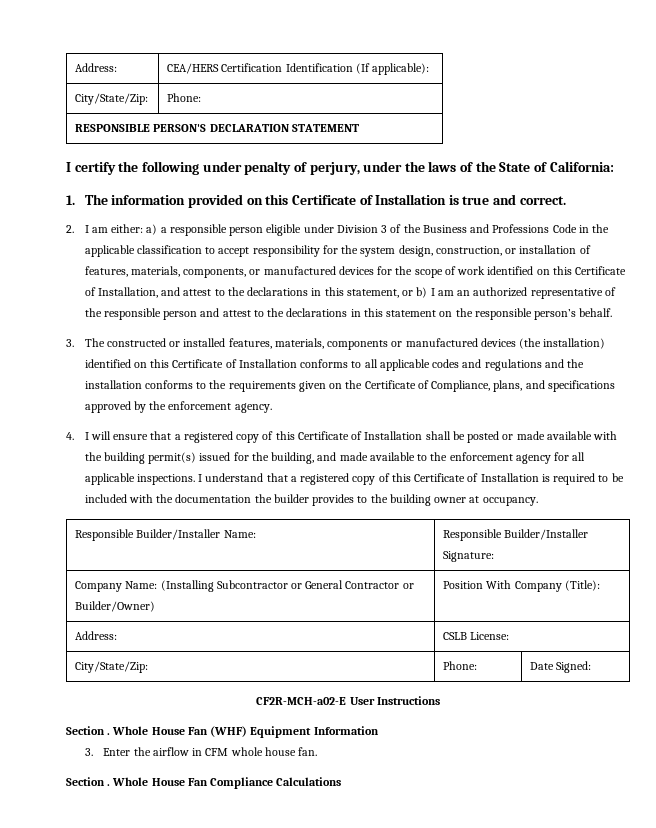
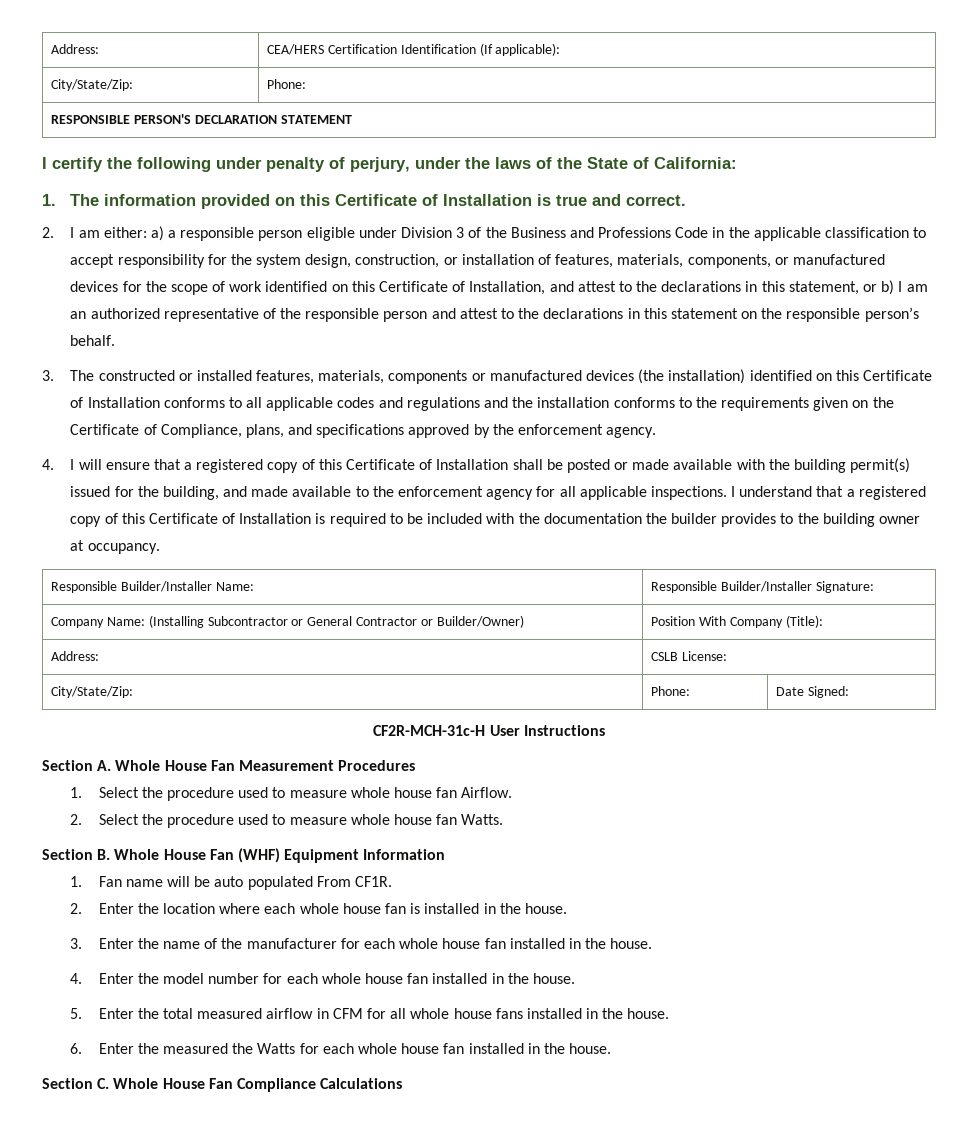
[256,697,347,705] CF2R-MCH-a02-E -> [373,725,486,736] CF2R-MCH-31c-H
[107,733,111,735] . -> [97,760,416,771] [70,787,513,801] [70,814,504,828] [42,849,111,860] A. Whole House Fan Measurement Procedures // 1. Select the procedure used to measure whole house fan Airflow. // 2. Select the procedure used to measure whole house fan Watts. // Section B.
[84,747,318,756] [66,777,111,786] 3. Enter the airflow in CFM whole house fan. // Section . -> [70,876,392,890] [70,903,567,914] [70,938,653,949] [70,973,575,984] [70,1008,670,1019] [70,1043,612,1054] [42,1078,110,1089] 1. Fan name will be auto populated From CF1R. // 2. Enter the location where each whole house fan is installed in the house. // 3. Enter the name of the manufacturer for each whole house fan installed in the house. // 4. Enter the model number for each whole house fan installed in the house. // 5. Enter the total measured airflow in CFM for all whole house fans installed in the house. // 6. Enter the measured the Watts for each whole house fan installed in the house. // Section C.

